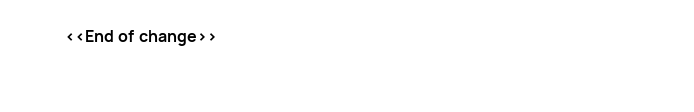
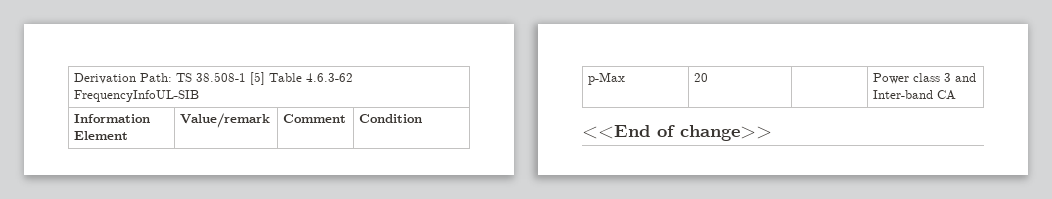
(65, 36) none -> [73,72,353,85] [73,90,199,102] [73,114,150,123] [73,131,128,140] [179,113,270,128] [282,114,346,123] [358,114,422,123] [587,72,625,85] [693,73,708,82] [872,73,976,84] [872,90,956,100] Derivation Path: TS 38.508-1 [5] Table 4.6.3-62 FrequencyInfoUL-SIB // Information Element | Value/remark | Comment | Condition // p-Max | 20 | | Power class 3 and Inter-band CA //

